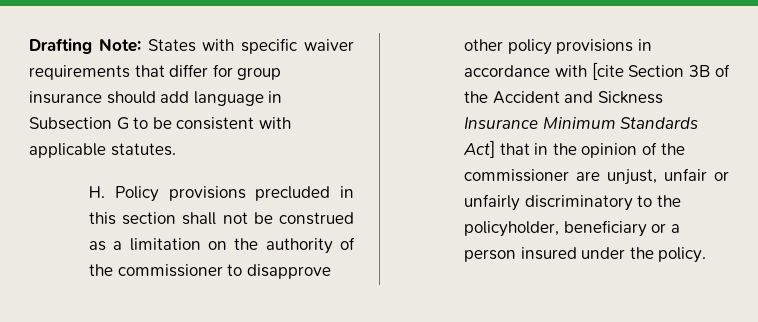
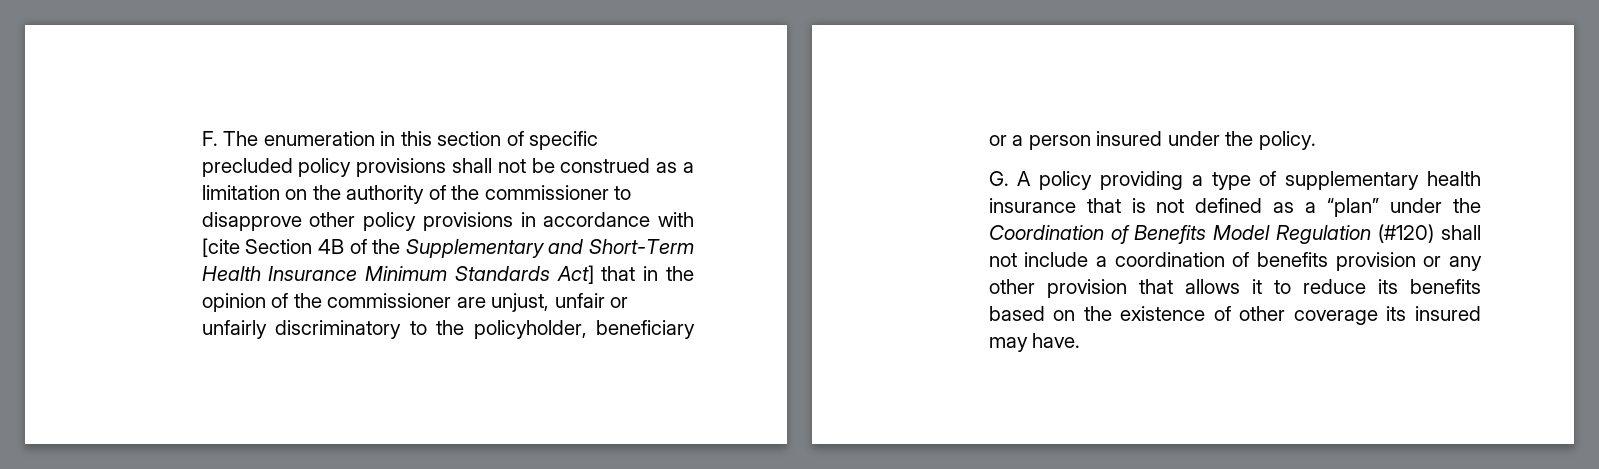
[29,38,354,54] [29,64,282,80] [29,91,283,106] [29,117,291,130] [29,143,176,158] [89,186,354,202] [89,212,177,225] Drafting Note: States with specific waiver requirements that differ for group insurance should add language in Subsection G to be consistent with applicable statutes. // H. Policy provisions precluded in this section -> [201,131,599,150] [201,158,447,177] F. The enumeration in this section of specific precluded policy provisions
[689,64,730,77] [464,91,663,104] 3B of the Accident and Sickness -> [317,239,694,258] [201,266,261,281] 4B of the Supplementary and Short-Term Health
(707, 255) none -> [988,171,1481,190] [988,198,1481,217] [988,224,1481,244] [988,252,1482,271] [988,279,1481,298] [988,306,1481,325] [988,333,1081,352] // G. A policy providing a type of supplementary health insurance that is not defined as a “plan” under the Coordination of Benefits Model Regulation (#120) shall not include a coordination of benefits provision or any other provision that allows it to reduce its benefits based on the existence of other coverage its insured may have.

